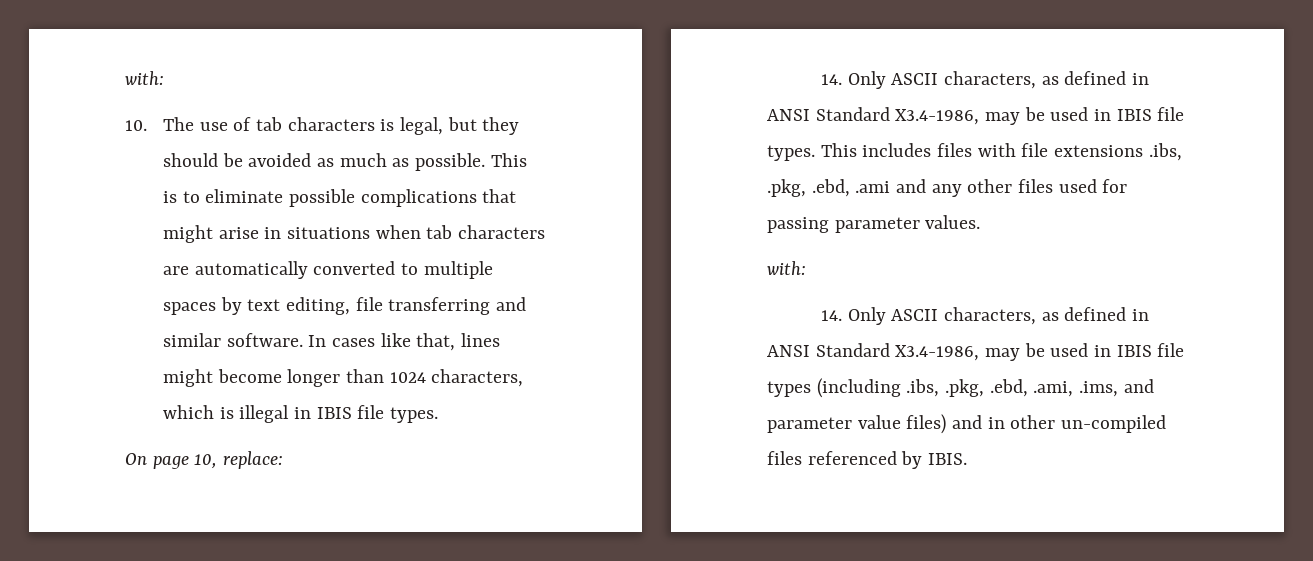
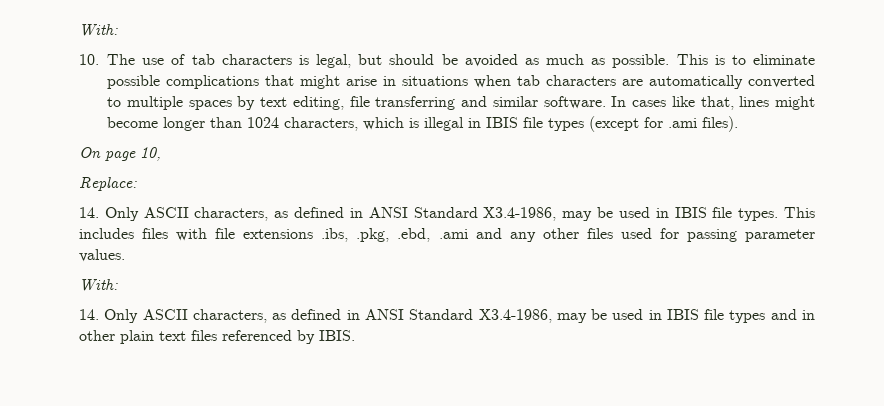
[125,71,164,85] with: -> [79,24,118,36] With:
[482,117,520,135] they -> (383, 59) none
[390,407,439,423] types. -> [548,116,738,132] types (except for .ami files).
[223,451,284,469] replace: -> [79,177,137,191] // Replace:
[767,261,806,275] with: -> [79,279,118,291] With:
[816,378,1154,398] [767,414,947,434] (including .ibs, .pkg, .ebd, .ami, .ims, and parameter value files) -> (766, 316) none
[1061,415,1167,433] un-compiled -> [120,330,186,344] plain text

